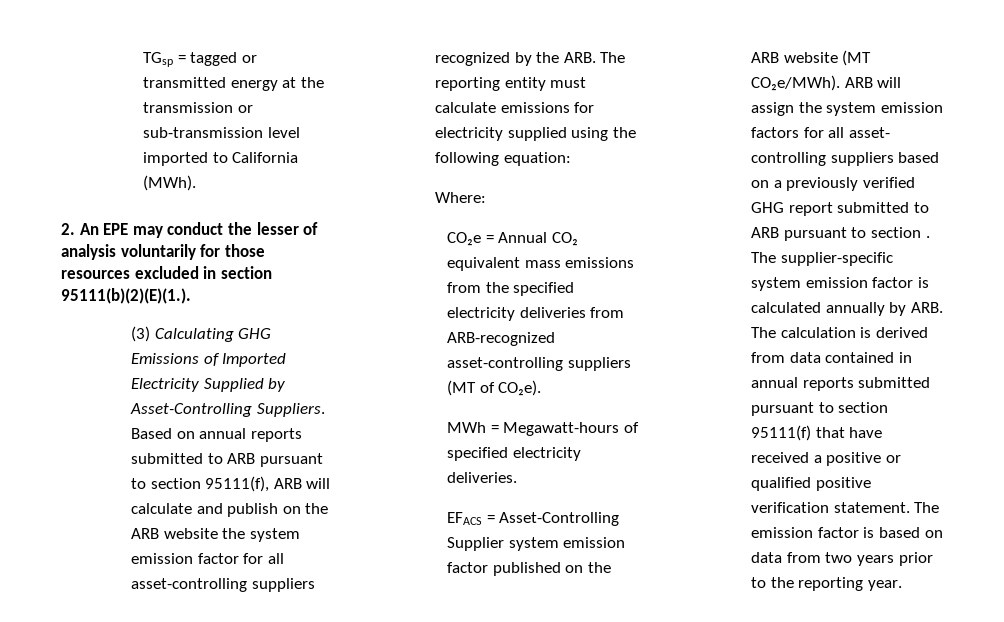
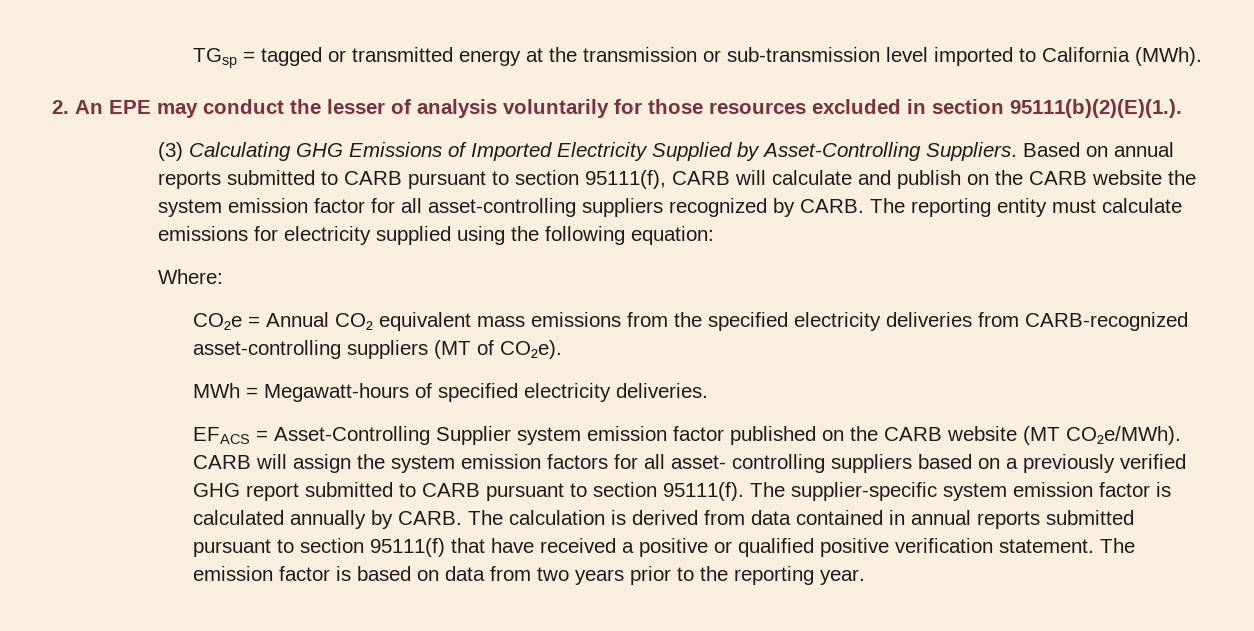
[227,453,256,464] ARB -> [343,171,402,185] CARB
[273,478,302,489] ARB -> [671,171,730,185] CARB
[131,528,160,539] ARB -> [1028,171,1087,185] CARB
[536,52,596,63] the ARB. -> [799,199,864,213] CARB.
[447,332,556,346] ARB-recognized -> [1025,312,1189,331] CARB-recognized
[751,52,780,63] ARB -> [884,427,943,441] CARB
[844,77,873,88] ARB -> [193,455,252,469] CARB
[751,227,930,241] ARB pursuant to section . -> [422,482,745,501] CARB pursuant to section 95111(f).
[910,302,943,313] ARB. -> [398,511,463,525] CARB.

